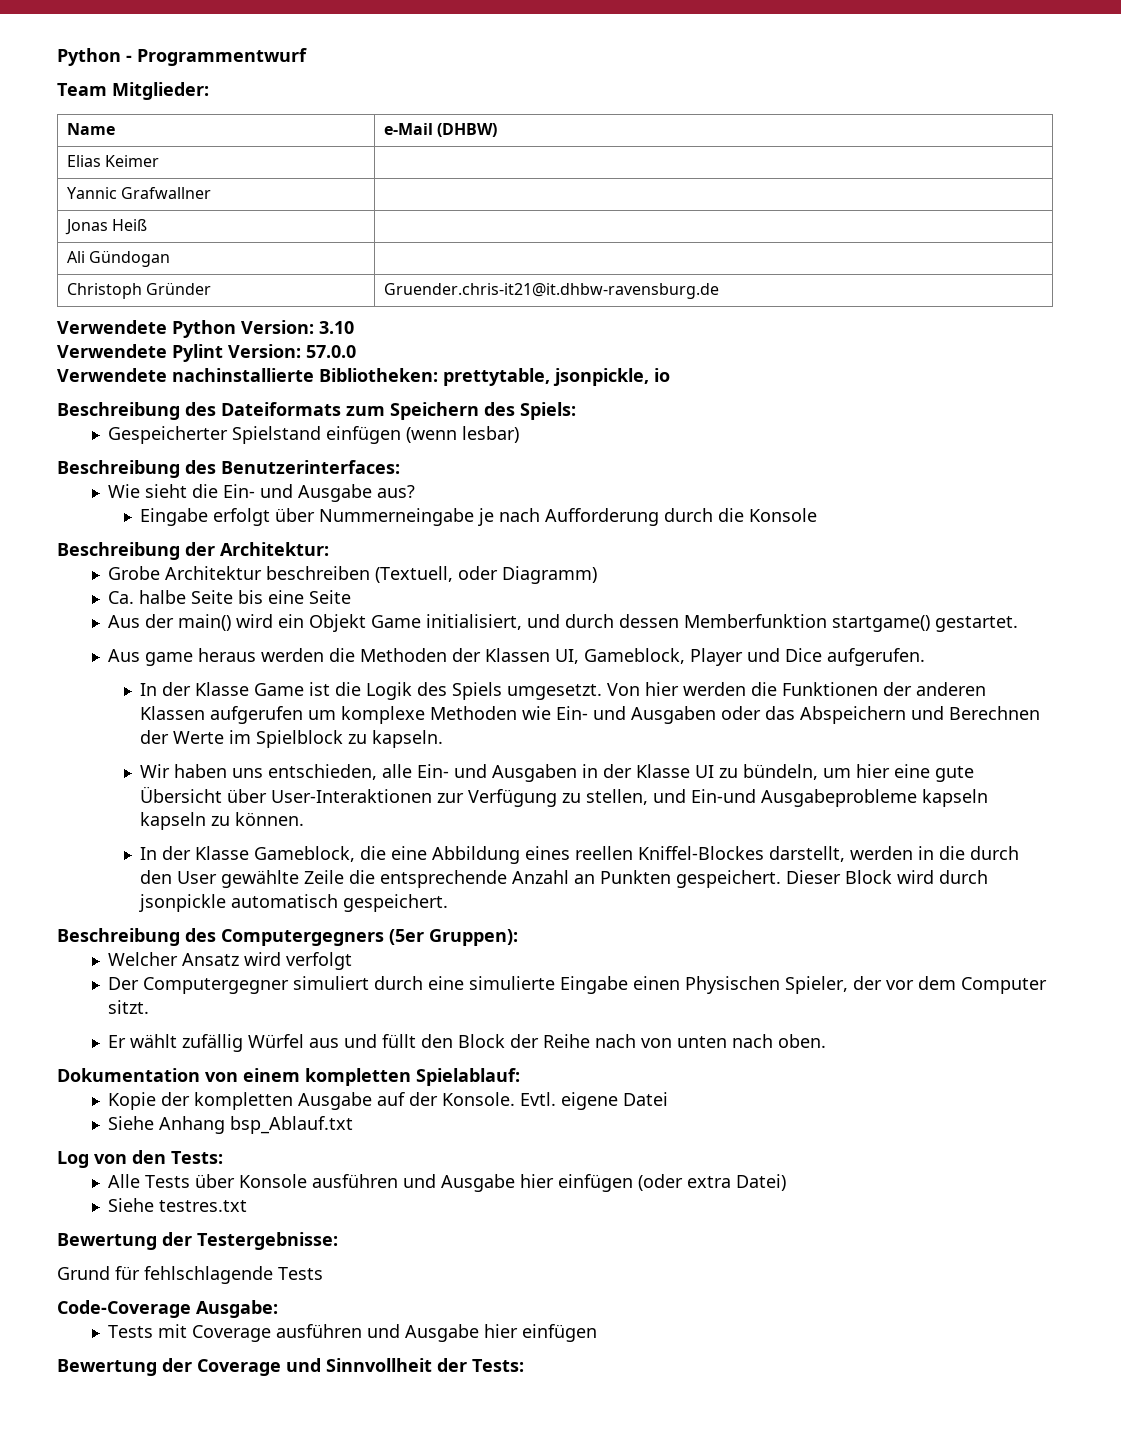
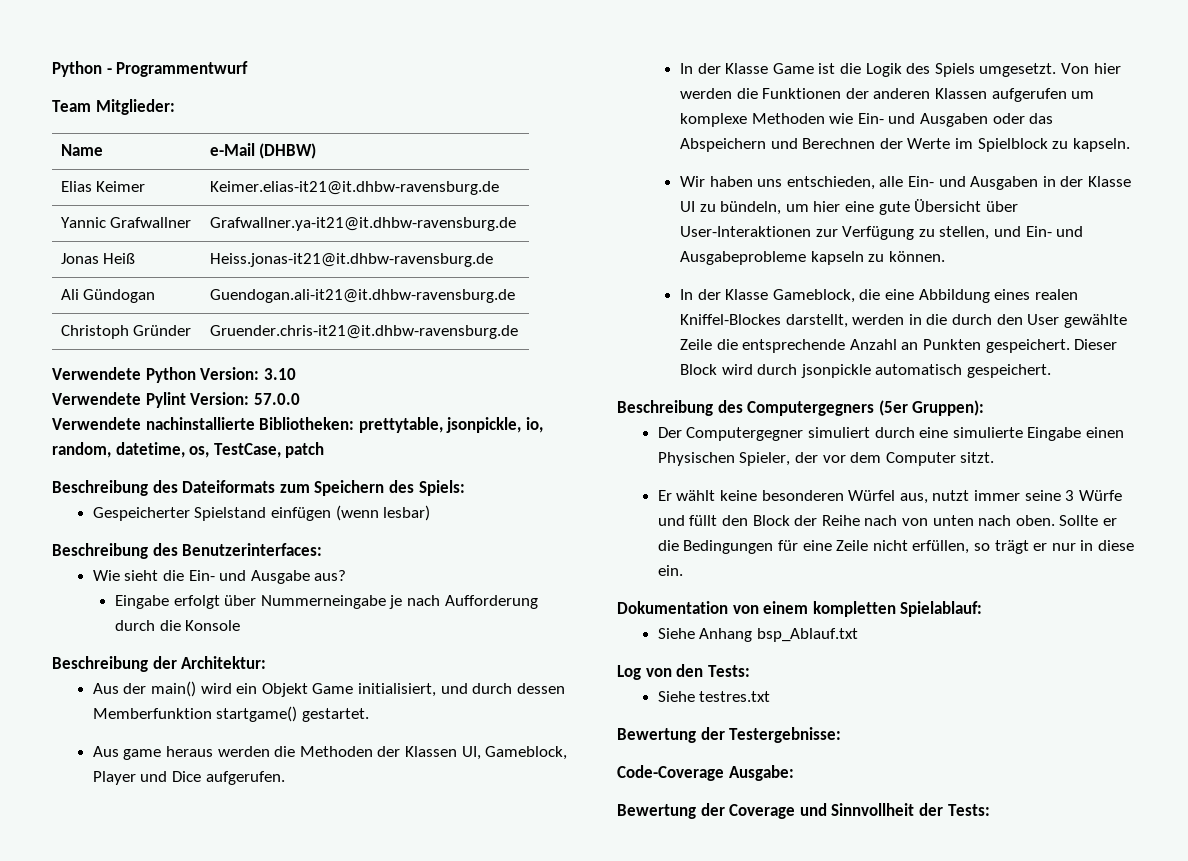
(160, 161) none -> [209,181,499,195] Keimer.elias-it21@it.dhbw-ravensburg.de
(212, 193) none -> [209,217,516,231] Grafwallner.ya-it21@it.dhbw-ravensburg.de
(148, 225) none -> [209,253,493,267] Heiss.jonas-it21@it.dhbw-ravensburg.de
(171, 258) none -> [209,289,515,303] Guendogan.ali-it21@it.dhbw-ravensburg.de
[654,368,670,382] io -> [525,417,543,433] [52,442,325,458] io, random, datetime, os, TestCase, patch
[108,566,598,584] [108,590,352,604] // Grobe Architektur beschreiben (Textuell, oder Diagramm) // Ca. halbe Seite bis eine Seite -> (267, 662) none
[690,789,756,803] Ein-und -> [1025,226,1084,237] Ein- und
[139,812,206,830] kapseln -> (864, 258) none
[574,846,633,860] reellen -> [1034,289,1078,300] realen
[108,952,353,970] // Welcher Ansatz wird verfolgt -> (985, 408) none
[182,1034,340,1052] zufällig Würfel aus -> [720,490,1122,504] keine besonderen Würfel aus, nutzt immer seine 3 Würfe
(827, 1041) none -> [1059,515,1117,526] [657,540,1134,554] [657,565,683,576] Sollte er die Bedingungen für eine Zeile nicht erfüllen, so trägt er nur in diese ein.
[108,1092,669,1110] // Kopie der kompletten Ausgabe auf der Konsole. Evtl. eigene Datei -> (983, 609) none
[108,1174,787,1192] // Alle Tests über Konsole ausführen und Ausgabe hier einfügen (oder extra Datei) -> (750, 671) none
[57,1266,323,1284] [57,1300,278,1318] [108,1324,598,1342] Grund für fehlschlagende Tests // Code-Coverage Ausgabe: // Tests mit Coverage ausführen und Ausgabe hier einfügen -> [617,765,794,781] Code-Coverage Ausgabe:

